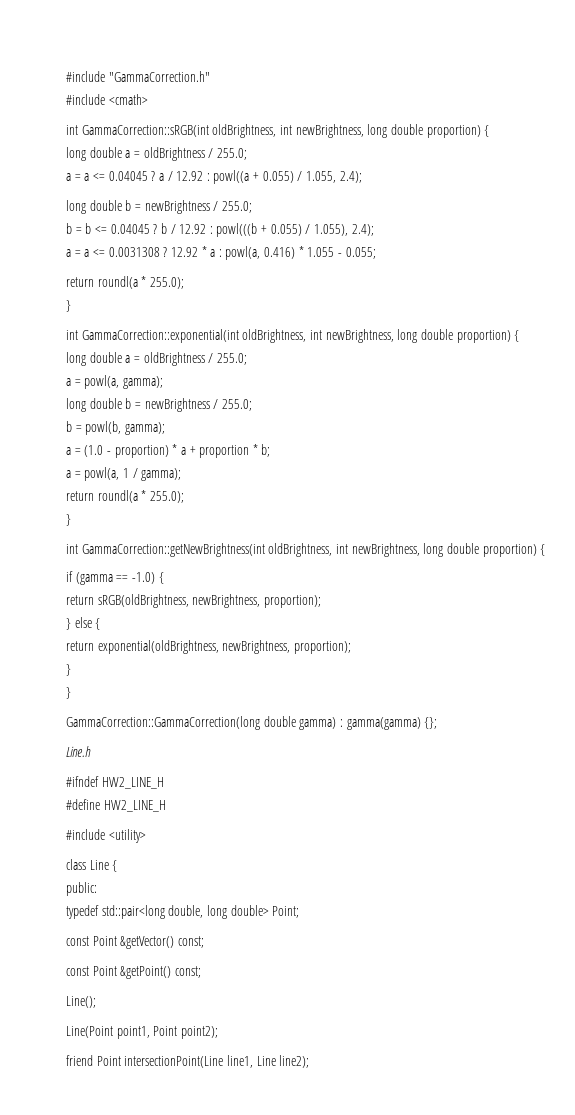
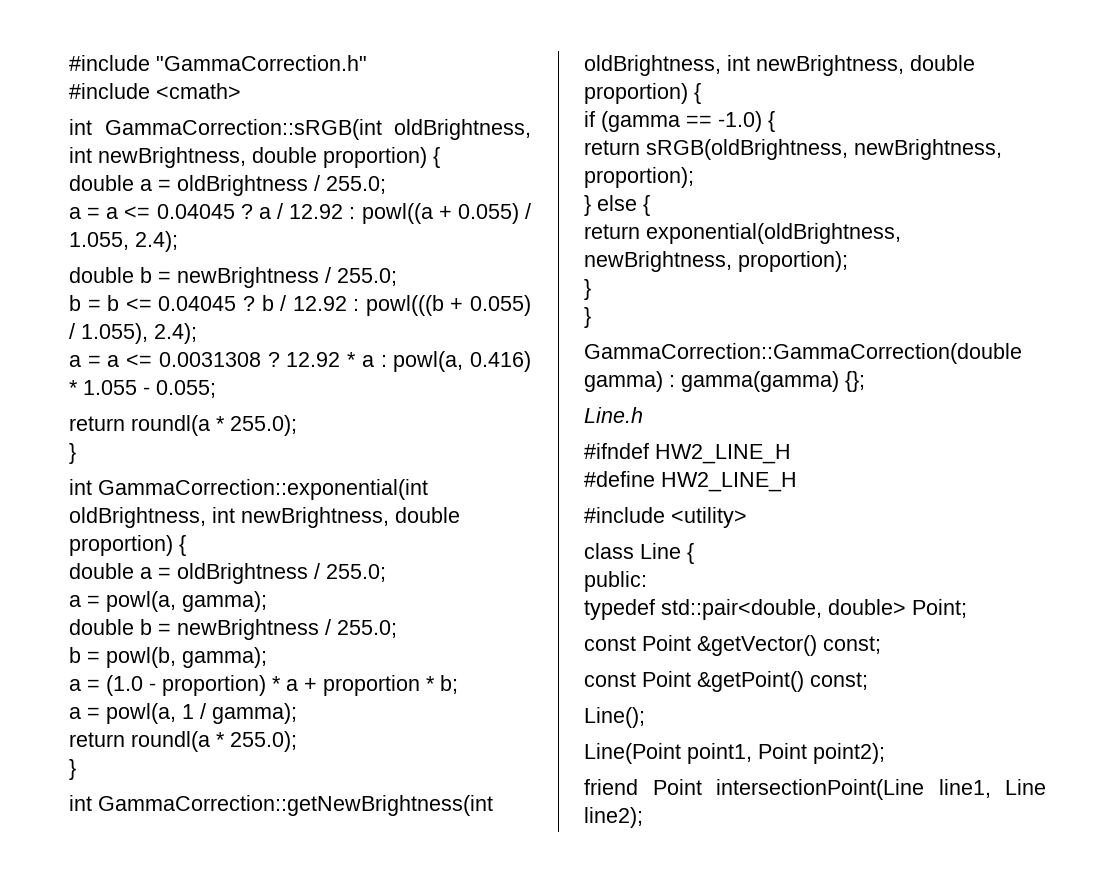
[367,124,490,138] [66,147,86,161] long double proportion) { // long -> [252,147,440,168] double proportion) { //
[66,200,86,214] long -> (178, 241) none
[397,329,520,343] [66,352,86,366] long double proportion) { // long -> [395,507,460,523] [69,535,186,556] double proportion) { //
[66,398,86,412] long -> (267, 601) none
[423,543,444,557] long -> (904, 65) none
[66,716,296,730] GammaCorrection::GammaCorrection(long double -> [584,343,1022,364] GammaCorrection::GammaCorrection(double
[101,905,227,919] std::pair<long double, long -> [661,599,822,620] std::pair<double,

